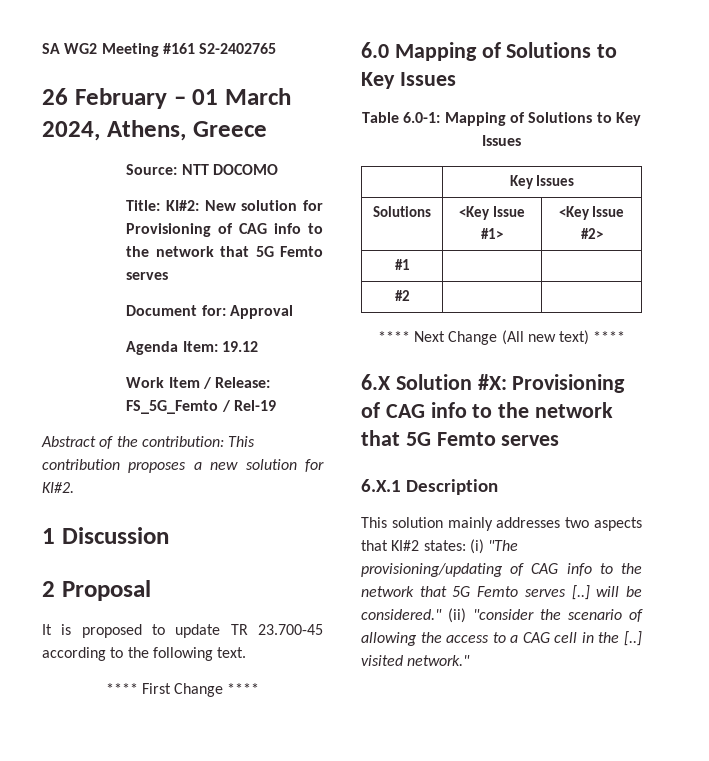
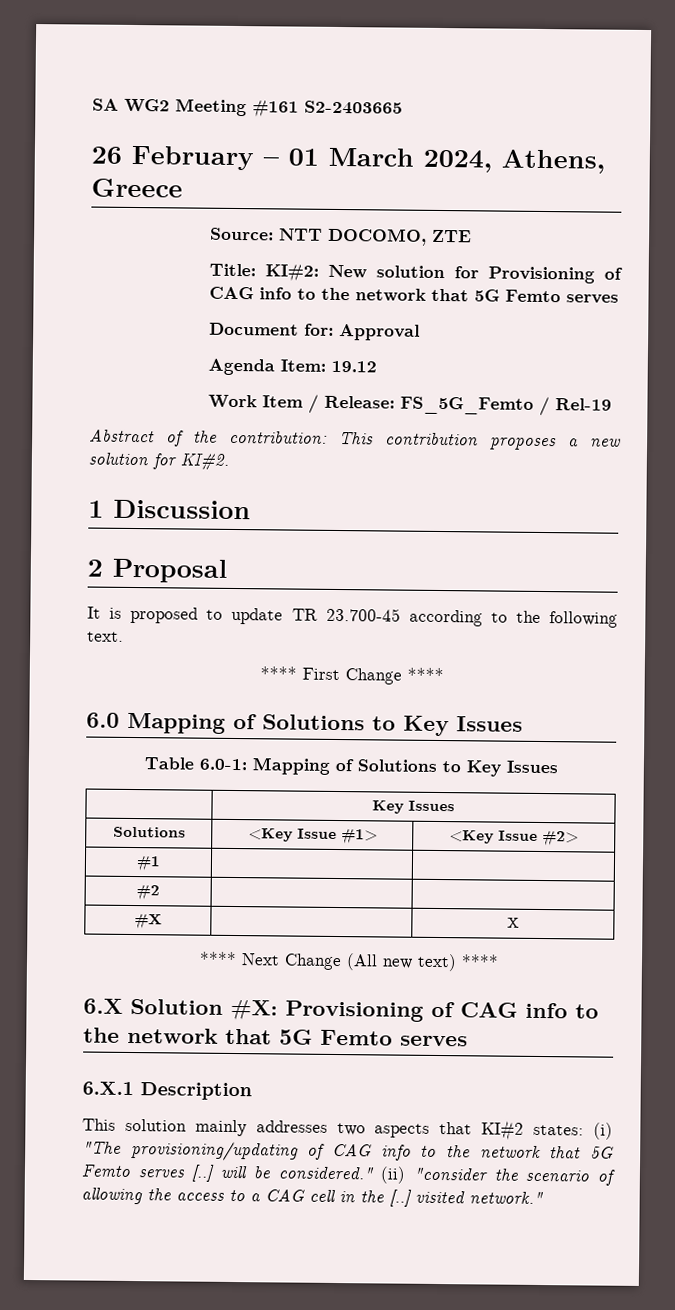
[199,43,277,54] S2-2402765 -> [304,100,403,115] S2-2403665
[212,164,278,175] DOCOMO -> [328,227,473,246] DOCOMO, ZTE
(410, 295) none -> [134,913,162,930] [507,917,519,928] // #X | | X

